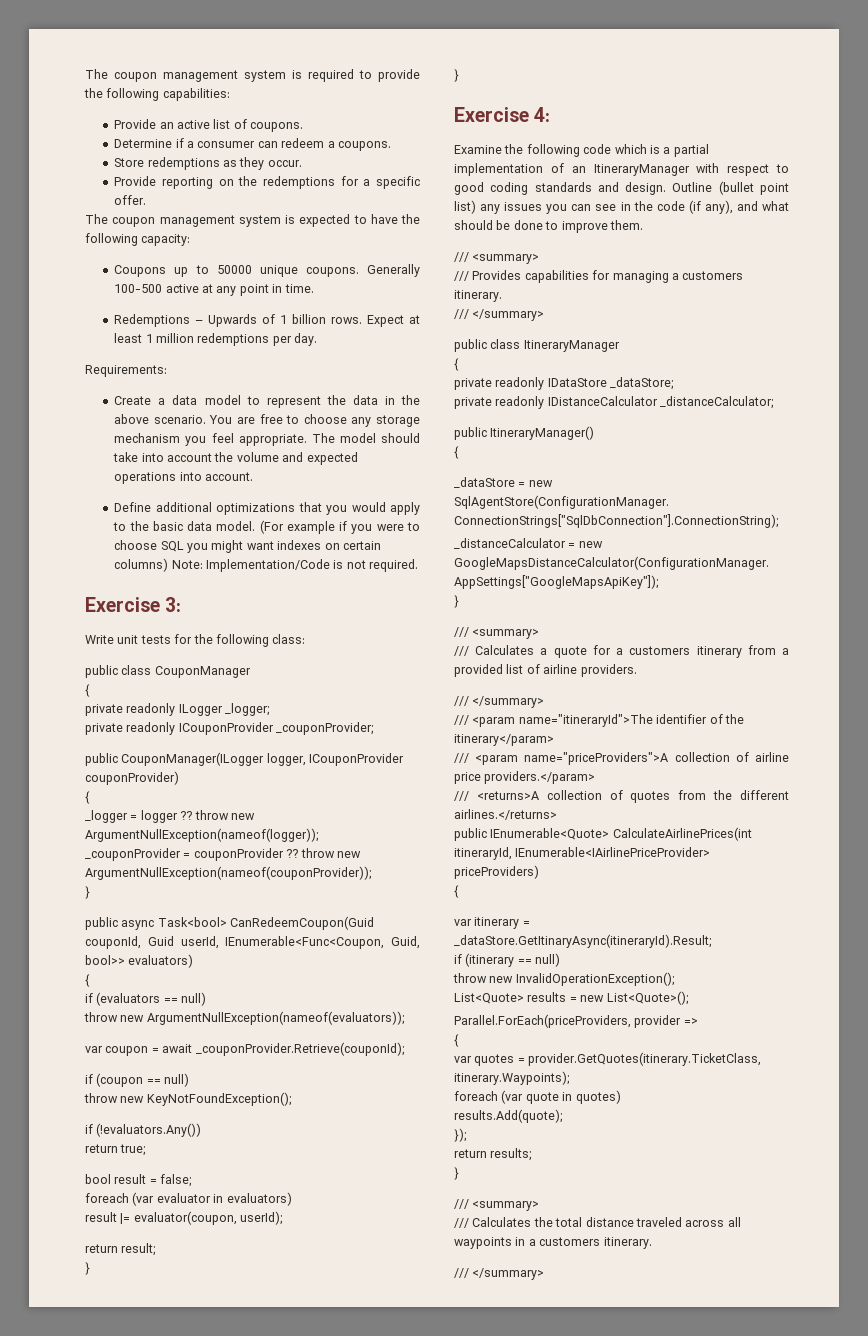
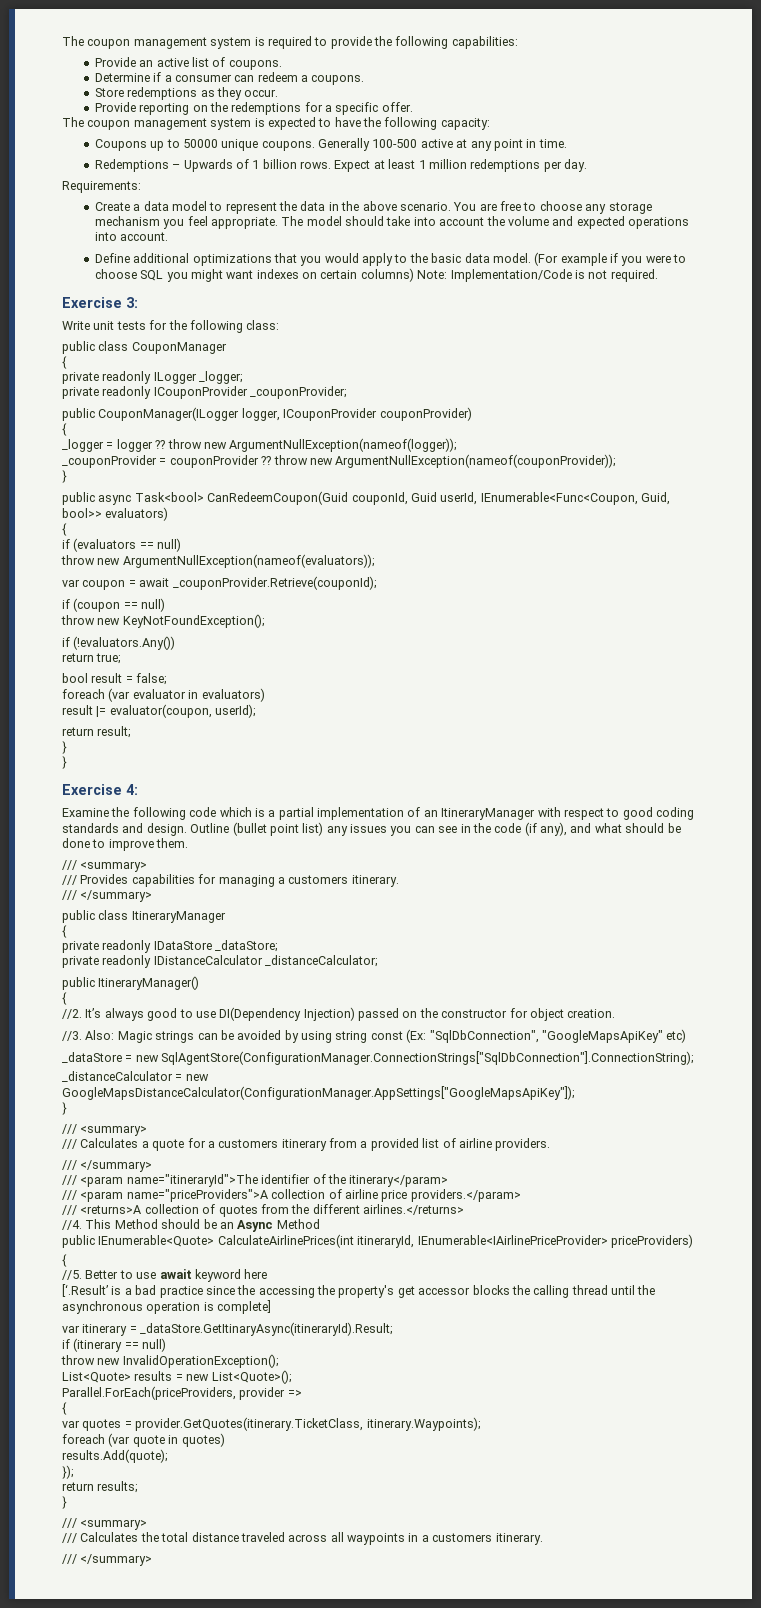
(459, 452) none -> [62,1007,616,1021] [62,1029,687,1043] // //2. It’s always good to use DI(Dependency Injection) passed on the constructor for object creation. // //3. Also: Magic strings can be avoided by using string const (Ex: "SqlDbConnection", "GoogleMapsApiKey" etc)
(557, 814) none -> [62,1219,320,1232] // //4. This Method should be an Async Method
(459, 891) none -> [62,1269,268,1282] [62,1284,656,1298] [62,1300,272,1314] // //5. Better to use await keyword here // [‘.Result’ is a bad practice since the accessing the property's get accessor blocks the calling thread until the asynchronous operation is complete]

